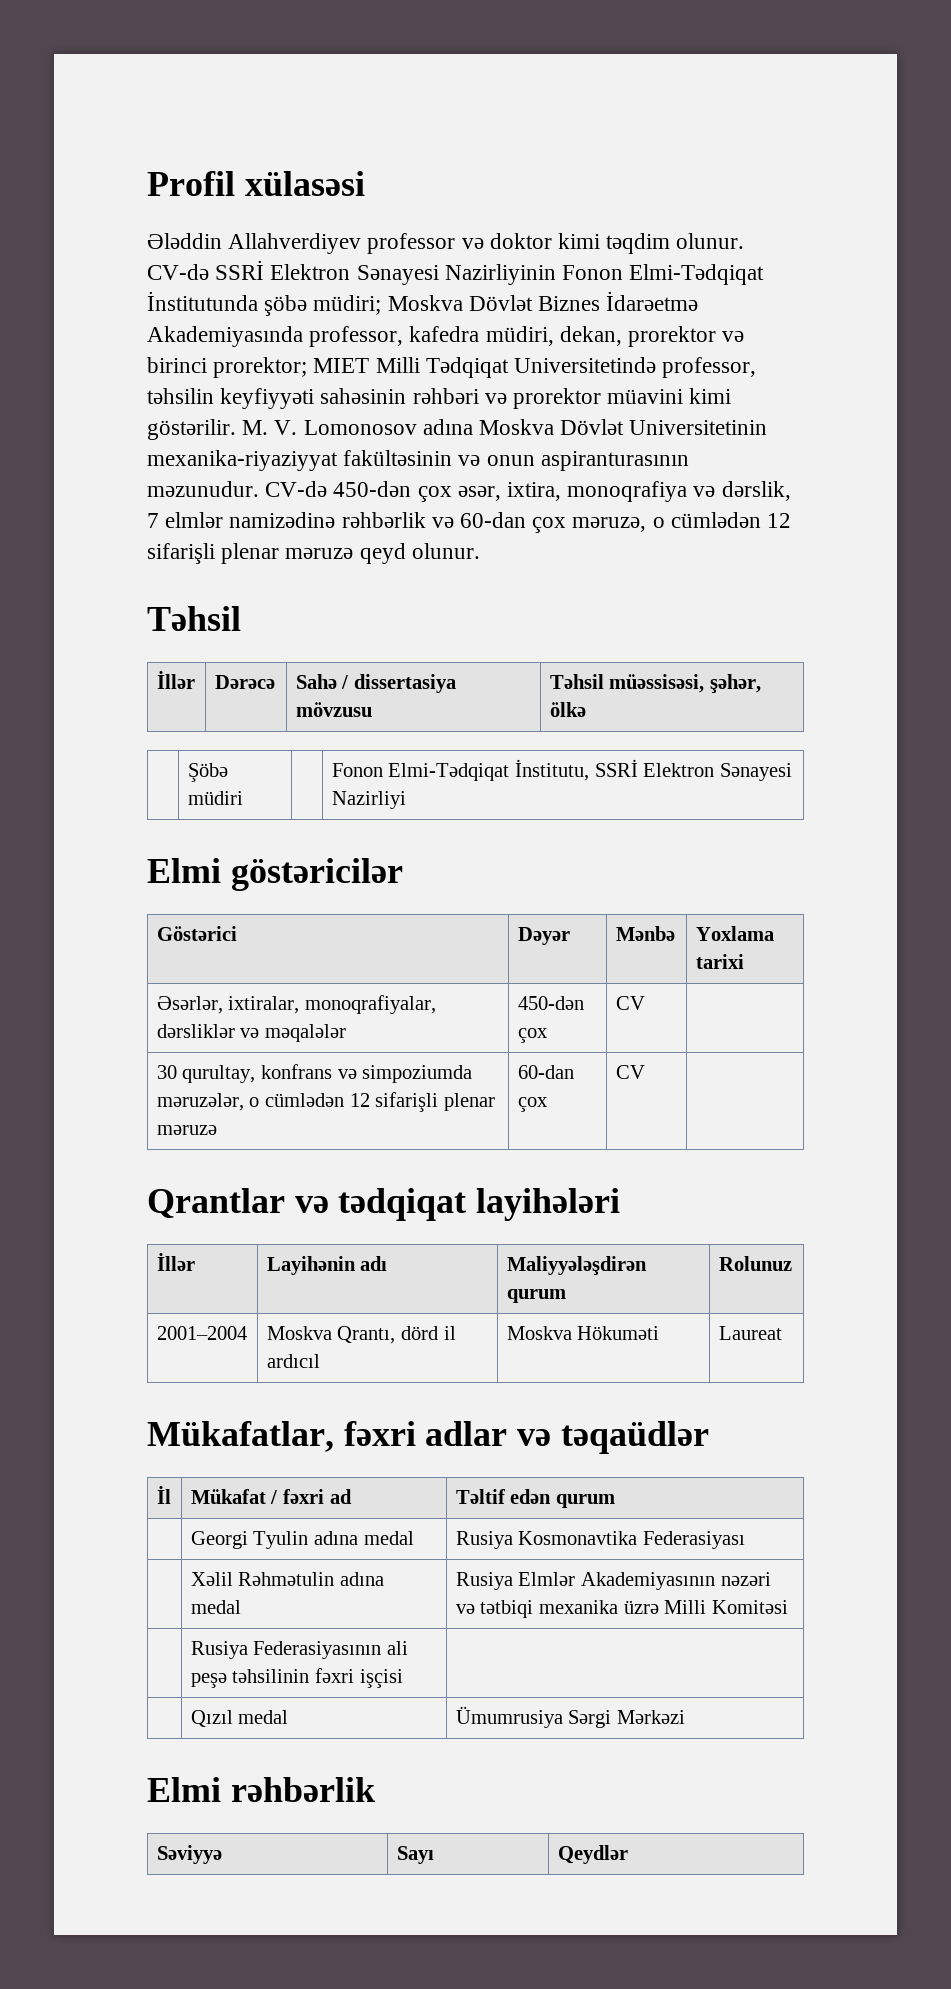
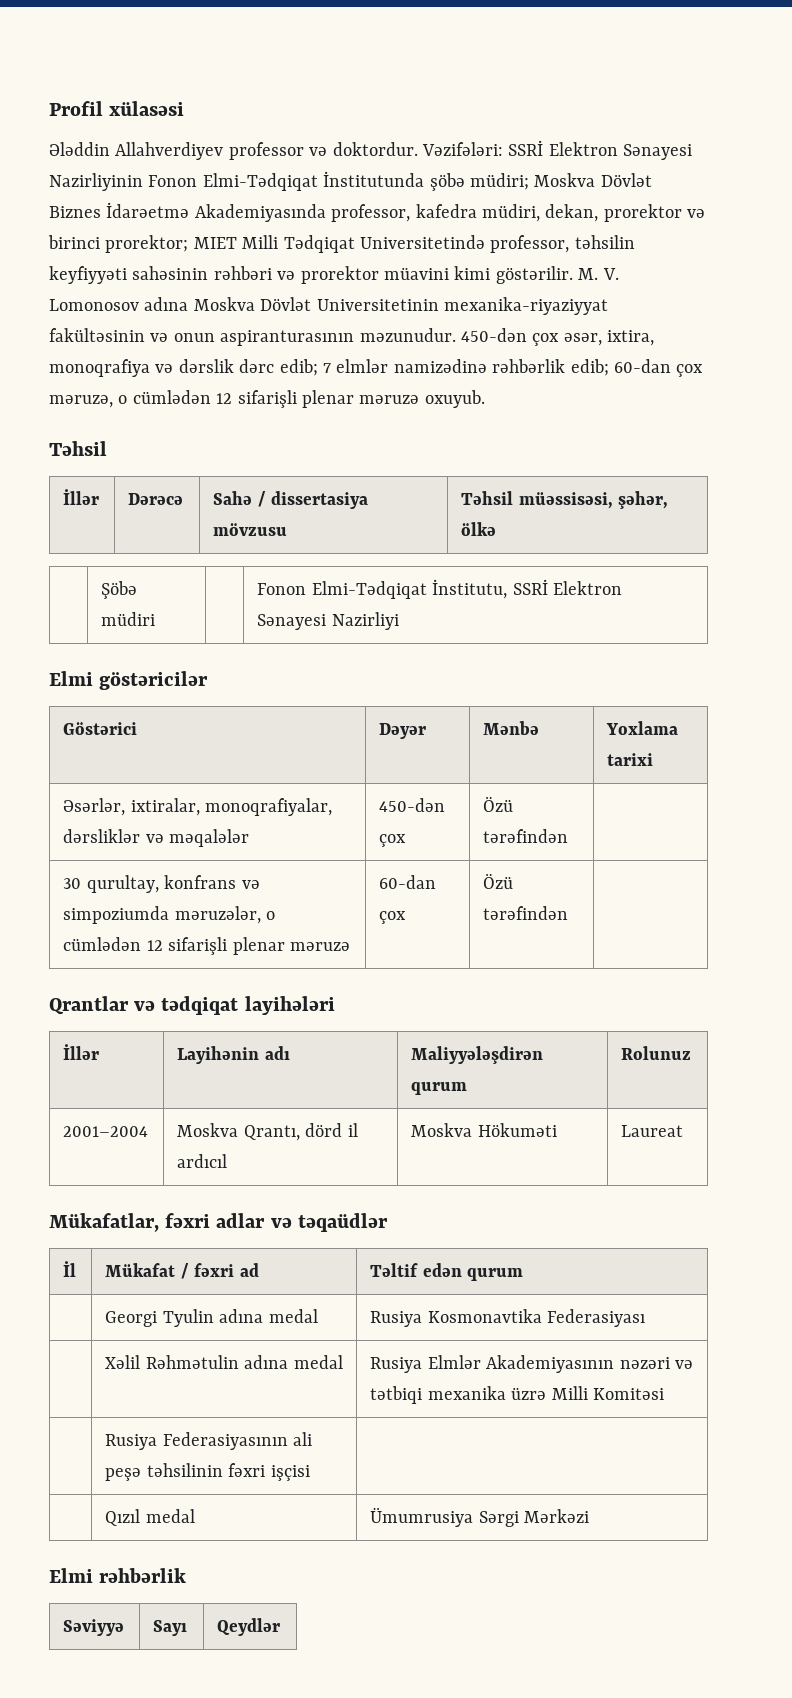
[489,233,745,254] [147,264,209,280] doktor kimi təqdim olunur. CV-də -> [332,142,503,156] doktordur. Vəzifələri:
[265,481,328,497] CV-də -> (456, 335) none
[721,481,791,501] dərslik, -> [178,359,318,376] dərslik dərc edib;
[431,517,454,528] və -> [570,359,609,376] edib;
[359,543,480,564] qeyd olunur. -> [424,390,485,408] oxuyub.
[615,996,645,1010] CV -> [483,796,514,812] [483,829,569,843] Özü tərəfindən
[615,1065,645,1079] CV -> [483,873,514,889] [483,906,569,920] Özü tərəfindən

